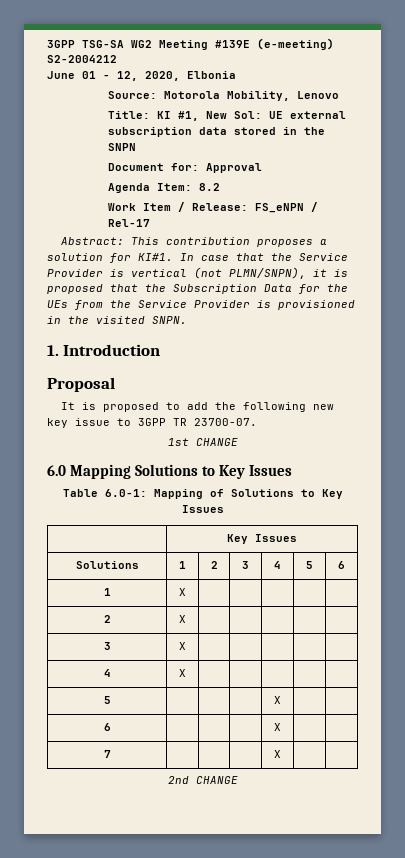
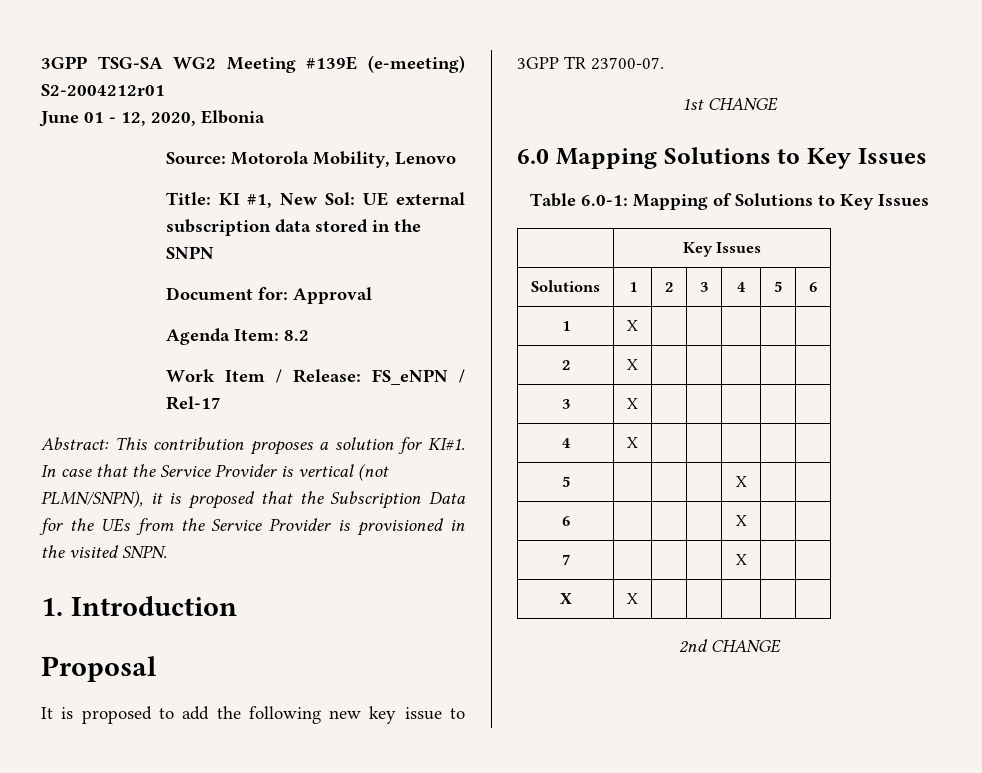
[47,55,117,63] S2-2004212 -> [41,84,165,96] S2-2004212r01
(281, 754) none -> [559,593,572,604] [627,593,638,604] // X | X | | | | |

